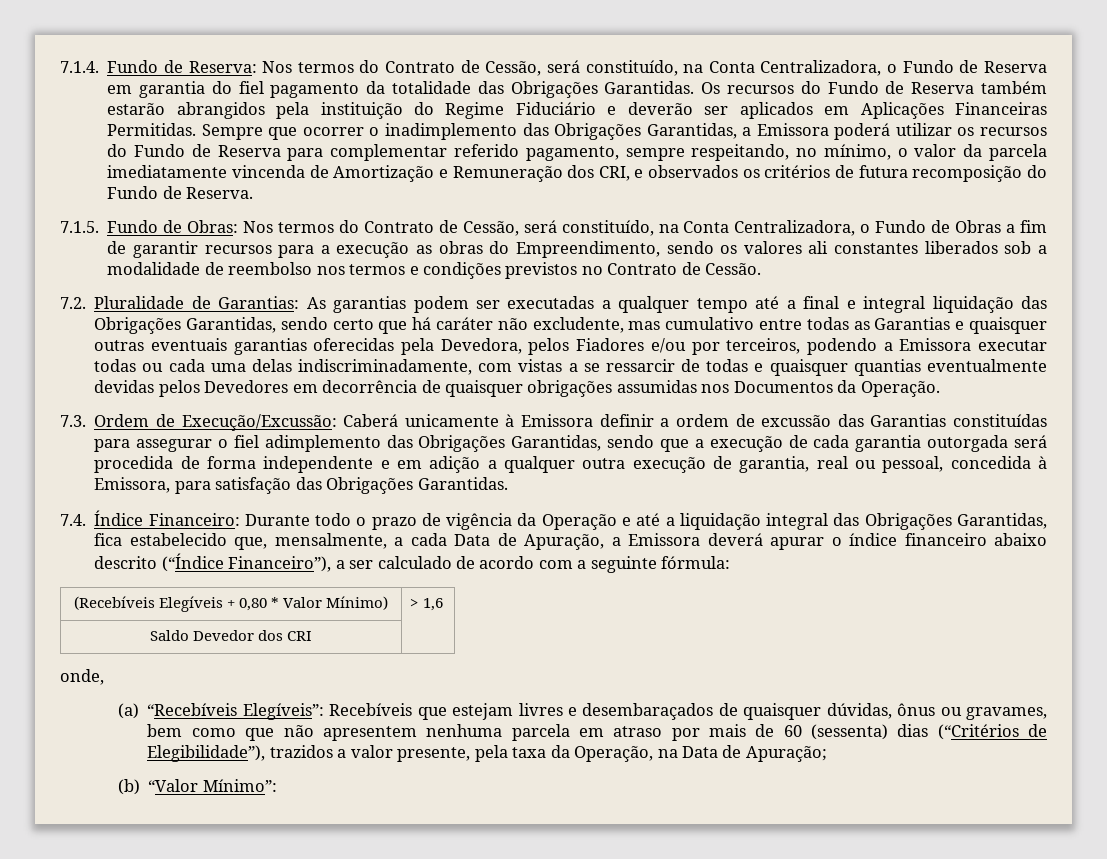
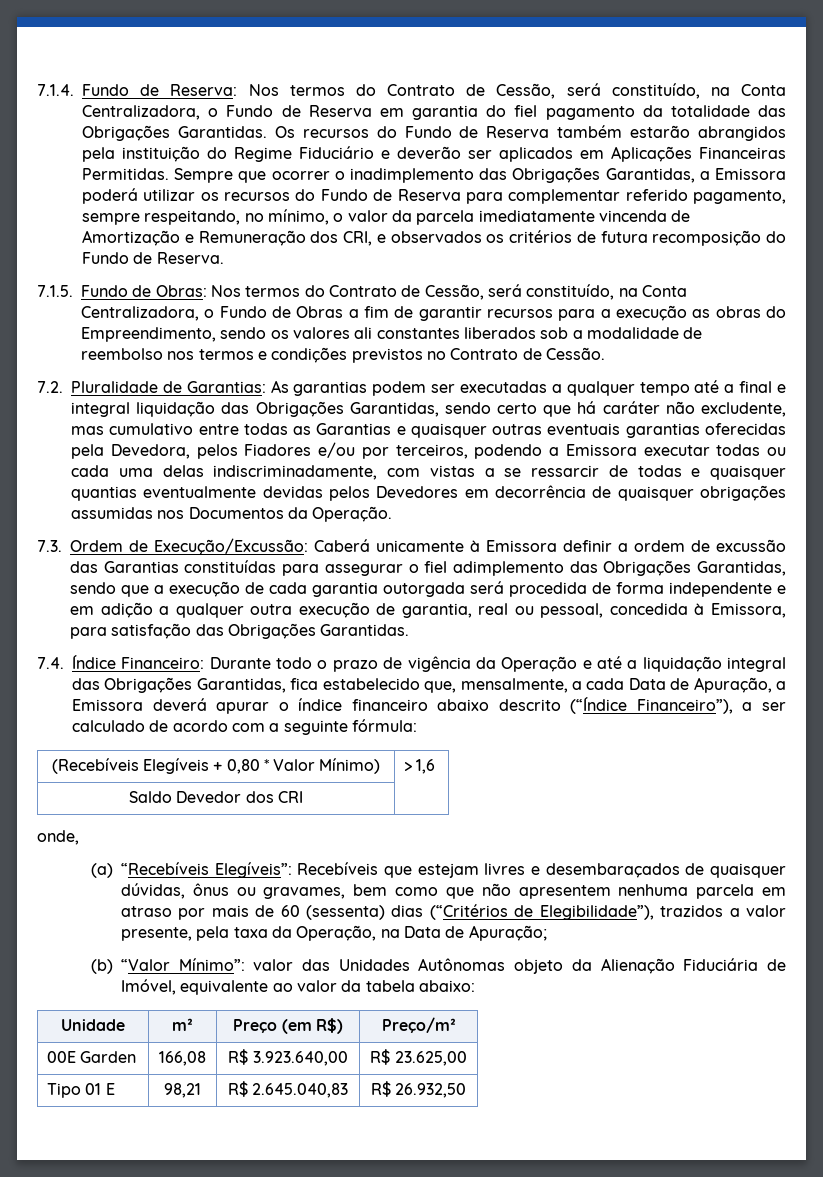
(277, 785) none -> [253,958,787,974] [120,979,475,995] [61,1019,125,1031] [172,1018,193,1031] [233,1018,343,1034] [381,1017,456,1033] [46,1051,137,1063] [159,1051,206,1066] [228,1049,348,1066] [370,1049,467,1066] [46,1083,115,1098] [164,1083,201,1098] [227,1081,349,1098] [370,1081,467,1098] valor das Unidades Autônomas objeto da Alienação Fiduciária de Imóvel, equivalente ao valor da tabela abaixo: // Unidade | m² | Preço (em R$) | Preço/m² // 00E Garden | 166,08 | R$ 3.923.640,00 | R$ 23.625,00 // Tipo 01 E | 98,21 | R$ 2.645.040,83 | R$ 26.932,50

